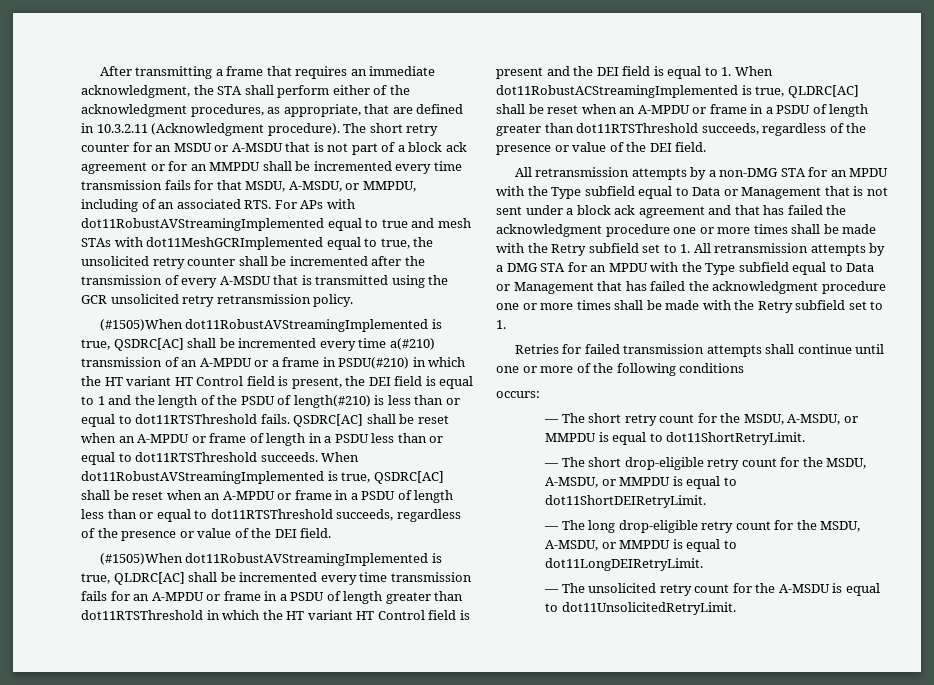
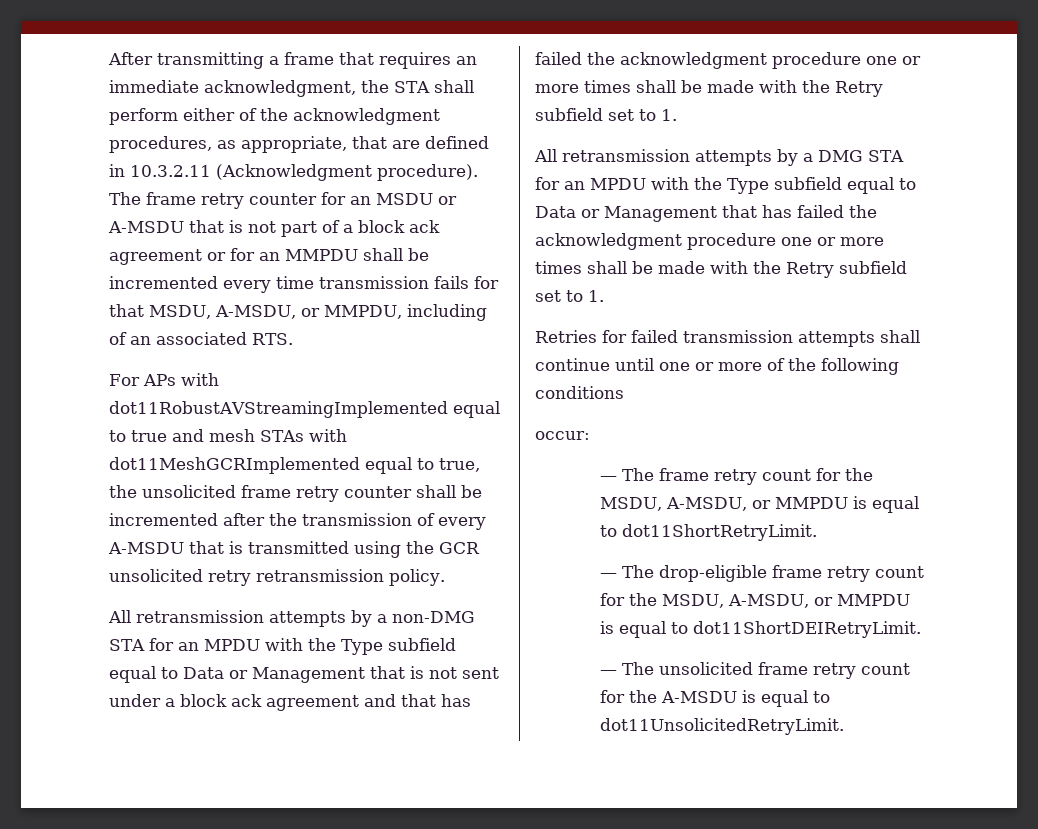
[369,123,403,133] short -> [146,192,196,205] frame
(272, 204) none -> (293, 339) //
(149, 261) none -> [241,485,291,498] frame
[99,319,442,332] [81,338,435,351] [81,357,466,369] [81,376,474,389] [81,395,460,408] [81,414,449,427] [81,433,444,446] [81,452,360,465] [81,471,444,484] [81,490,454,503] [81,509,461,522] [81,528,332,541] [99,553,442,566] [81,572,472,585] [81,591,464,604] [81,610,470,620] [496,66,773,79] [496,85,859,98] [496,104,869,117] [496,123,867,136] [496,142,707,155] // (#1505)When dot11RobustAVStreamingImplemented is true, QSDRC[AC] shall be incremented every time a(#210) transmission of an A-MPDU or a frame in PSDU(#210) in which the HT variant HT Control field is present, the DEI field is equal to 1 and the length of the PSDU of length(#210) is less than or equal to dot11RTSThreshold fails. QSDRC[AC] shall be reset when an A-MPDU or frame of length in a PSDU less than or equal to dot11RTSThreshold succeeds. When dot11RobustAVStreamingImplemented is true, QSDRC[AC] shall be reset when an A-MPDU or frame in a PSDU of length less than or equal to dot11RTSThreshold succeeds, regardless of the presence or value of the DEI field. // (#1505)When dot11RobustAVStreamingImplemented is true, QLDRC[AC] shall be incremented every time transmission fails for an A-MPDU or frame in a PSDU of length greater than dot11RTSThreshold in which the HT variant HT Control field is present and the DEI field is equal to 1. When dot11RobustACStreamingImplemented is true, QLDRC[AC] shall be reset when an A-MPDU or frame in a PSDU of length greater than dot11RTSThreshold succeeds, regardless of the presence or value of the DEI field. -> (445, 577) none
(691, 248) none -> (677, 115) //
[496,391,540,398] [544,413,622,423] occurs: // — The short -> [535,431,590,440] [600,468,710,481] occur: // — The frame
[588,457,704,470] short drop-eligible -> [659,565,823,582] drop-eligible frame
[544,520,861,533] [545,539,737,552] [545,558,704,571] // — The long drop-eligible retry count for the MSDU, A-MSDU, or MMPDU is equal to dot11LongDEIRetryLimit. -> (922, 629) none
(657, 588) none -> [758,662,809,675] frame

